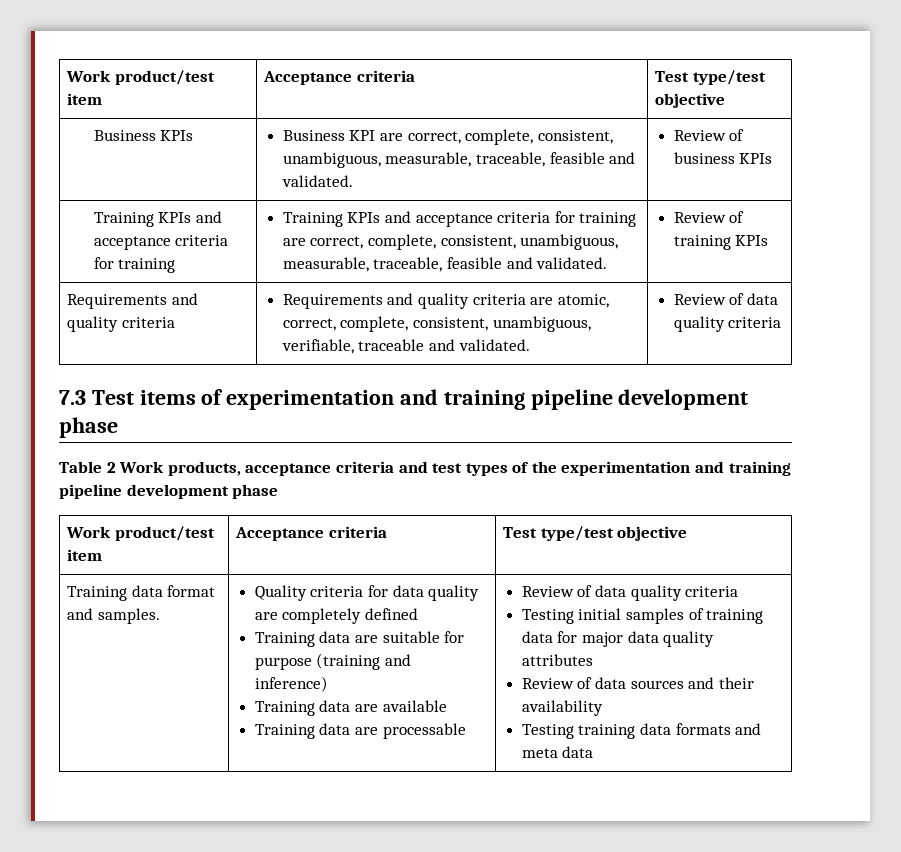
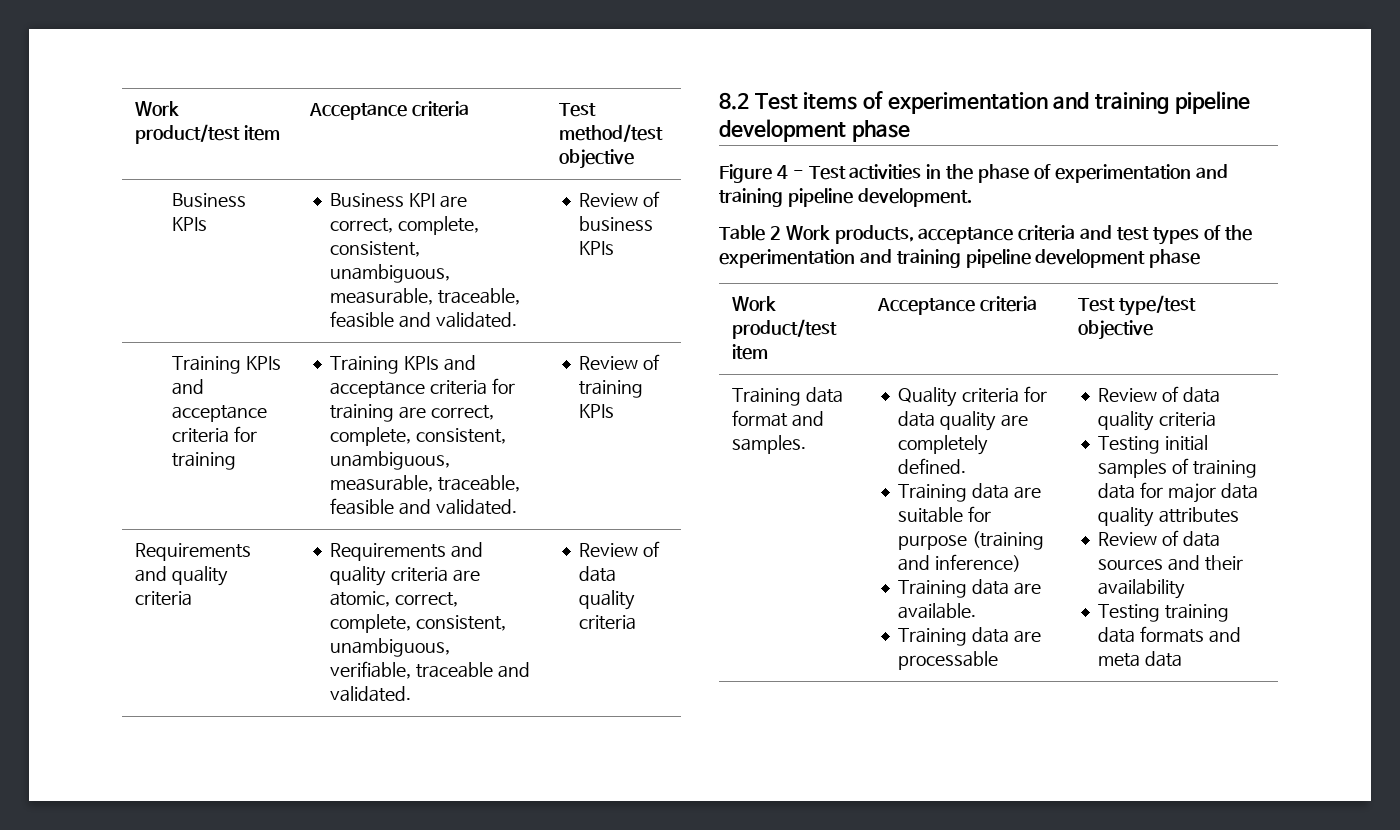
[66,70,215,85] [67,93,103,105] [263,70,415,85] [655,70,766,85] Work product/test item | Acceptance criteria | Test type/test -> [135,101,180,116] [135,124,281,144] [309,101,469,120] [559,103,597,117] [559,124,664,142] Work product/test item | Acceptance criteria | Test method/test
[59,390,86,405] 7.3 -> [719,92,749,110] 8.2
(118, 427) none -> [719,164,1228,183] [719,188,972,207] // Figure 4 - Test activities in the phase of experimentation and training pipeline development.
[365,608,419,620] defined -> [897,458,966,474] defined.
[382,700,447,712] available -> [897,603,976,619] available.

